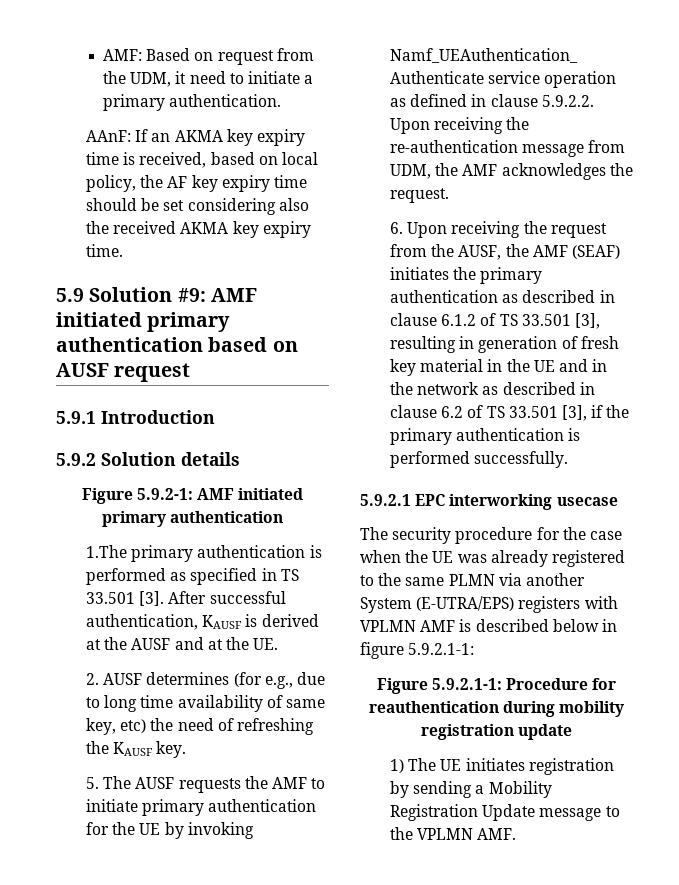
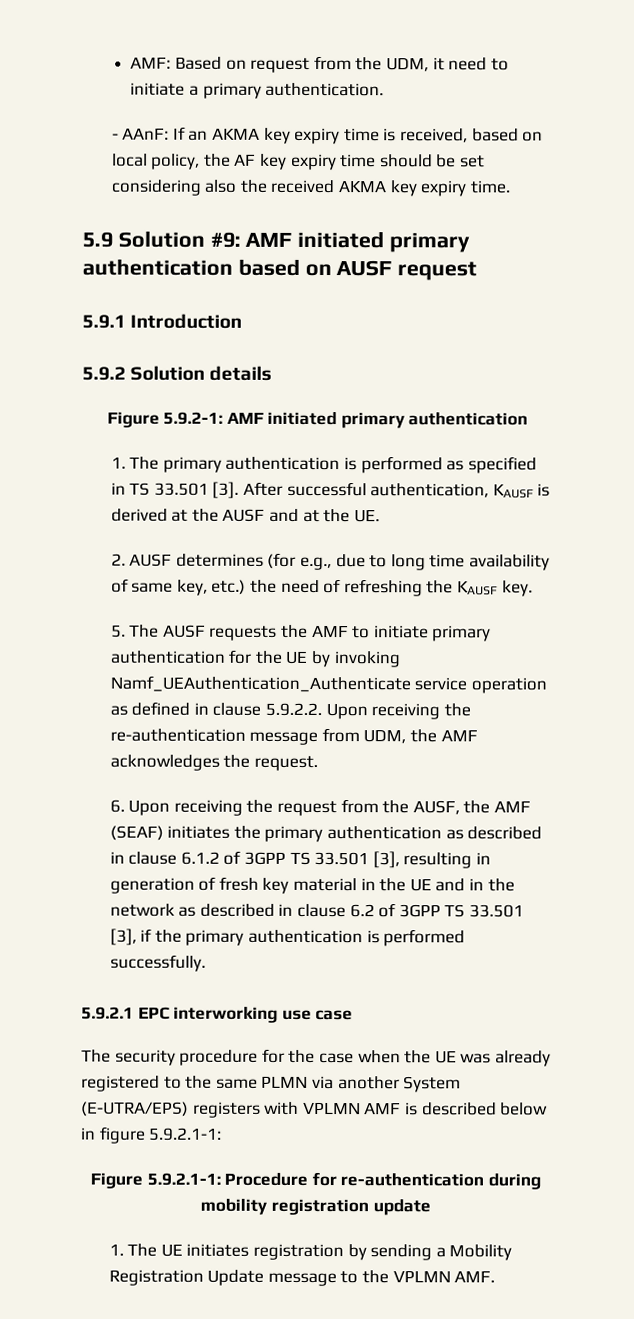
(282, 100) none -> [111,133,119,140] -
[85,545,127,558] 1.The -> [110,456,160,470] 1. The
[120,719,147,733] etc) -> [211,579,247,595] etc.)
(497, 319) none -> [244,851,287,865] 3GPP
(484, 411) none -> [398,904,441,918] 3GPP
[556,497,618,506] usecase -> [281,1009,354,1021] use case
[368,701,499,713] reauthentication -> [340,1173,485,1187] re-authentication
[389,759,404,773] 1) -> [108,1243,124,1256] 1.

